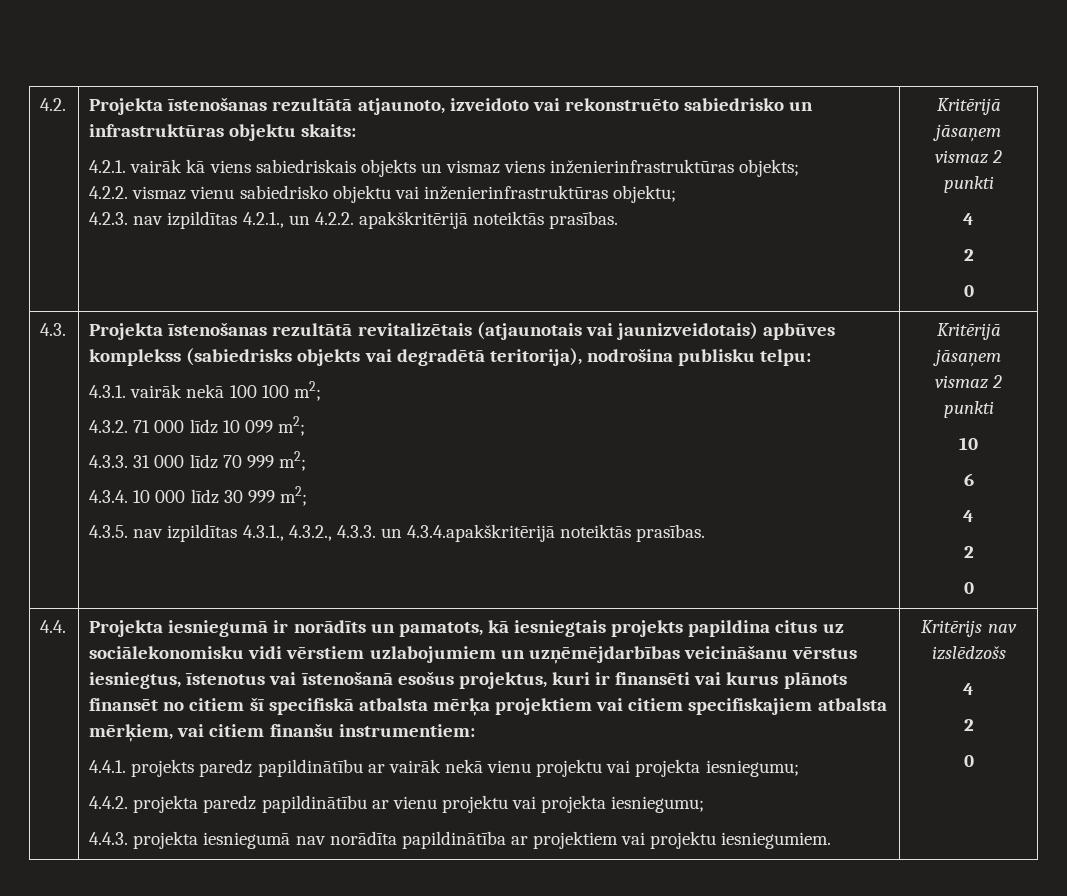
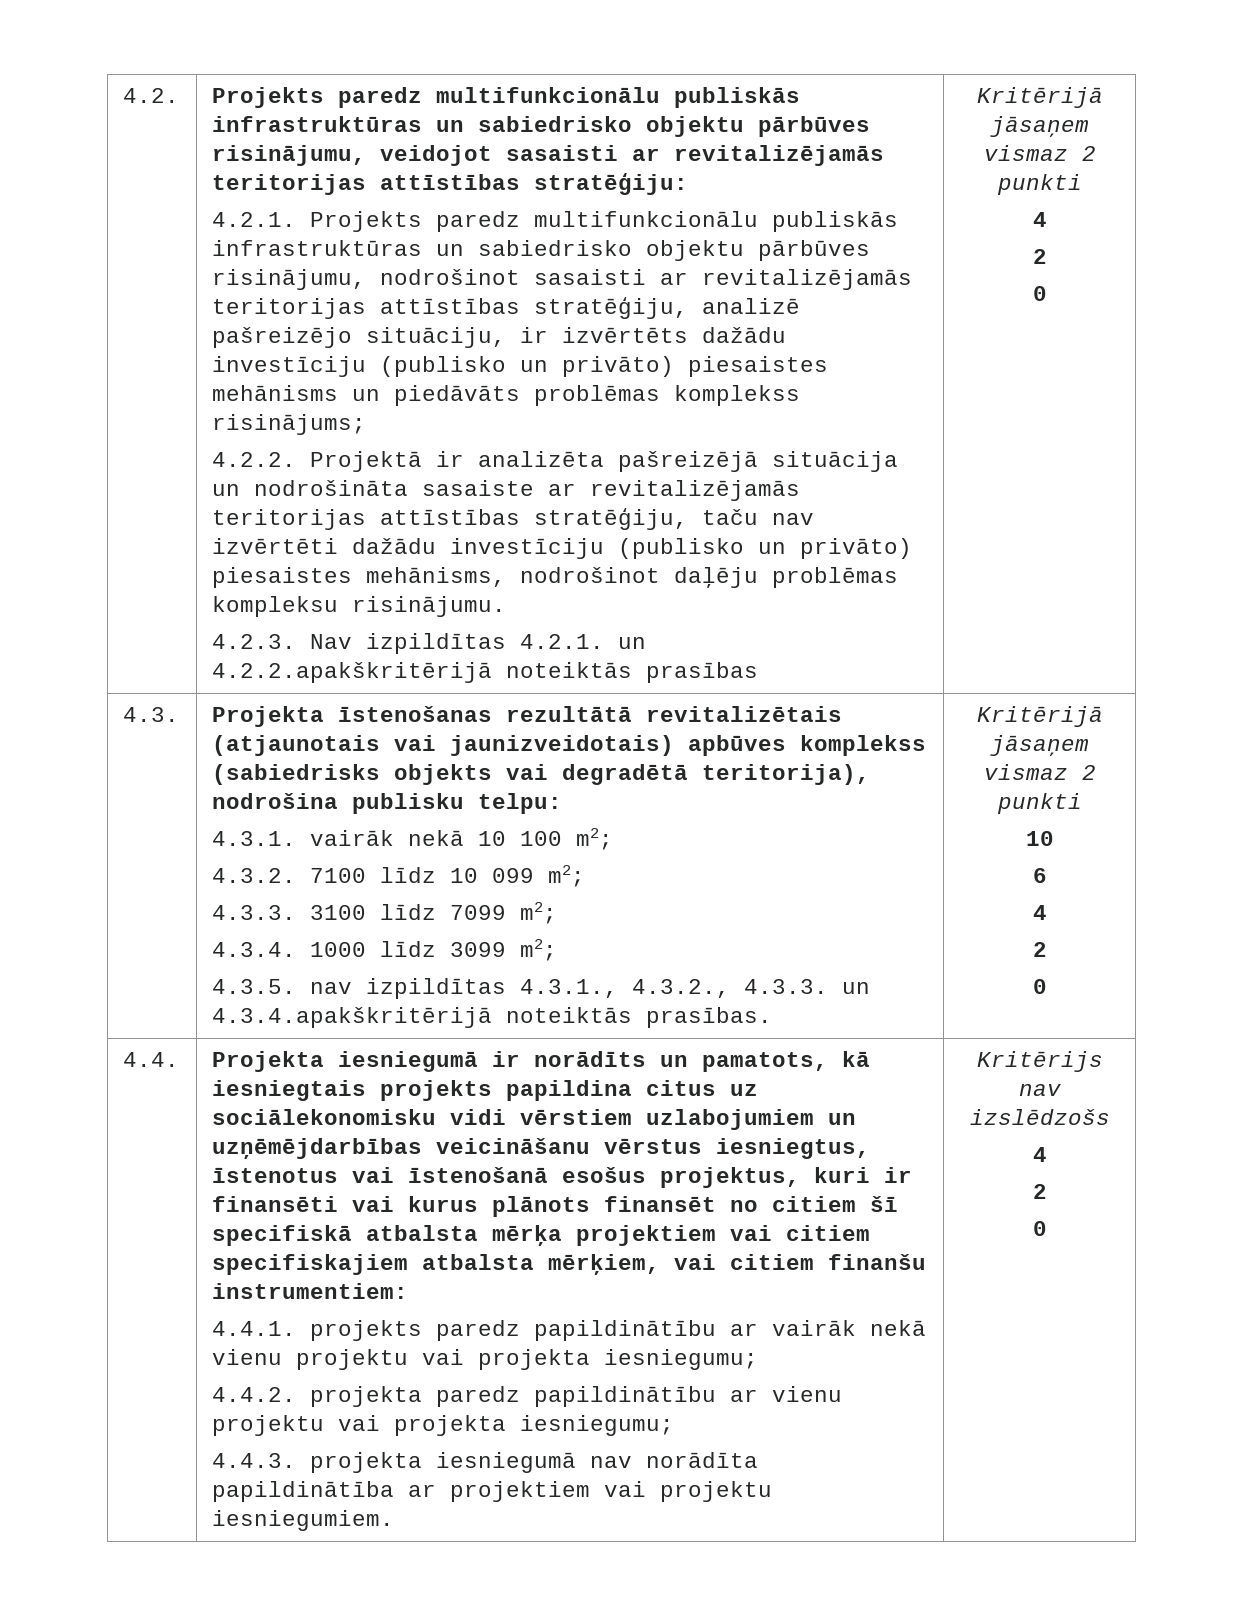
[89,97,814,115] [89,124,357,141] [89,159,800,177] [89,185,677,203] [89,211,619,229] Projekta īstenošanas rezultātā atjaunoto, izveidoto vai rekonstruēto sabiedrisko un infrastruktūras objektu skaits: // 4.2.1. vairāk kā viens sabiedriskais objekts un vismaz viens inženierinfrastruktūras objekts; // 4.2.2. vismaz vienu sabiedrisko objektu vai inženierinfrastruktūras objektu; // 4.2.3. nav izpildītas 4.2.1., un 4.2.2. apakškritērijā noteiktās prasības. -> [212,87,801,108] [212,116,871,137] [212,145,885,166] [212,173,689,195] [212,211,899,232] [212,240,871,261] [212,269,913,290] [212,297,801,319] [212,327,787,348] [212,356,829,377] [212,385,801,406] [212,414,367,435] [212,451,899,472] [212,480,801,501] [212,508,815,530] [212,538,913,559] [212,567,899,588] [212,596,507,617] [212,633,647,654] [212,662,759,683] Projekts paredz multifunkcionālu publiskās infrastruktūras un sabiedrisko objektu pārbūves risinājumu, veidojot sasaisti ar revitalizējamās teritorijas attīstības stratēģiju: // 4.2.1. Projekts paredz multifunkcionālu publiskās infrastruktūras un sabiedrisko objektu pārbūves risinājumu, nodrošinot sasaisti ar revitalizējamās teritorijas attīstības stratēģiju, analizē pašreizējo situāciju, ir izvērtēts dažādu investīciju (publisko un privāto) piesaistes mehānisms un piedāvāts problēmas komplekss risinājums; // 4.2.2. Projektā ir analizēta pašreizējā situācija un nodrošināta sasaiste ar revitalizējamās teritorijas attīstības stratēģiju, taču nav izvērtēti dažādu investīciju (publisko un privāto) piesaistes mehānisms, nodrošinot daļēju problēmas kompleksu risinājumu. // 4.2.3. Nav izpildītas 4.2.1. un 4.2.2.apakškritērijā noteiktās prasības
[229,385,257,398] 100 -> [478,831,507,846] 10
[133,420,185,433] 71 000 -> [310,868,367,883] 7100
[133,451,306,471] [89,489,275,504] 31 000 līdz 70 999 m2; // 4.3.4. 10 000 līdz 30 999 -> [310,902,558,924] [212,941,507,957] 3100 līdz 7099 m2; // 4.3.4. 1000 līdz 3099

